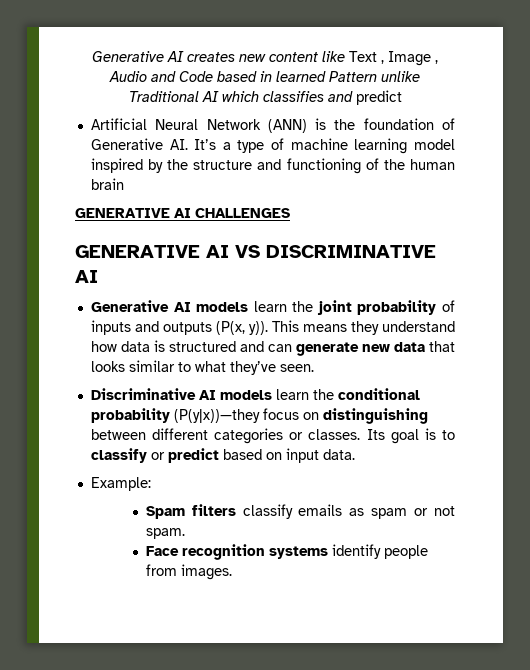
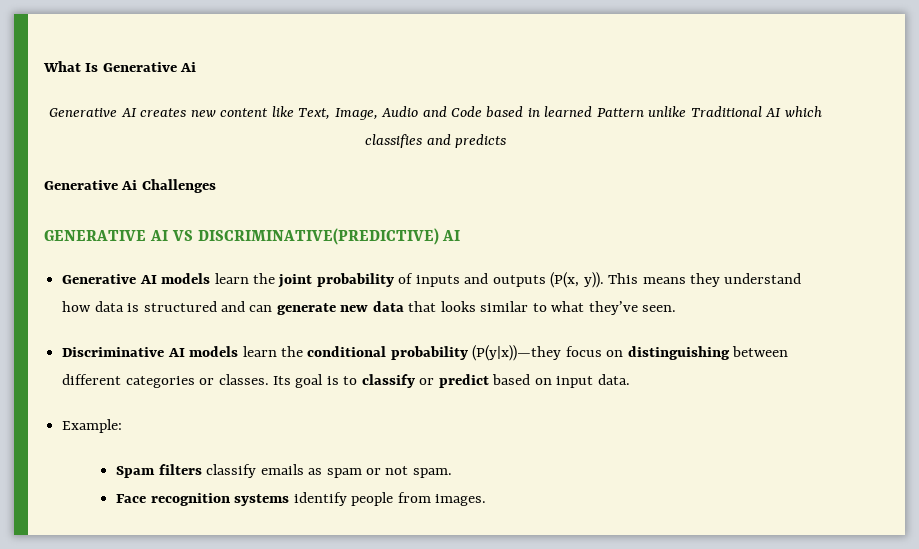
(92, 56) none -> [43,61,197,72] What Is Generative Ai //
[349,51,438,66] Text , Image , -> [298,108,378,120] Text, Image,
[355,90,402,105] [90,118,455,133] [90,138,455,154] [90,158,456,174] [90,178,124,190] [75,208,290,218] predict // Artificial Neural Network (ANN) is the foundation of Generative AI. It’s a type of machine learning model inspired by the structure and functioning of the human brain // GENERATIVE AI CHALLENGES -> [454,134,506,148] [44,179,216,193] predicts // Generative Ai Challenges
[266,245,436,258] DISCRIMINATIVE -> [197,228,439,245] DISCRIMINATIVE(PREDICTIVE)

